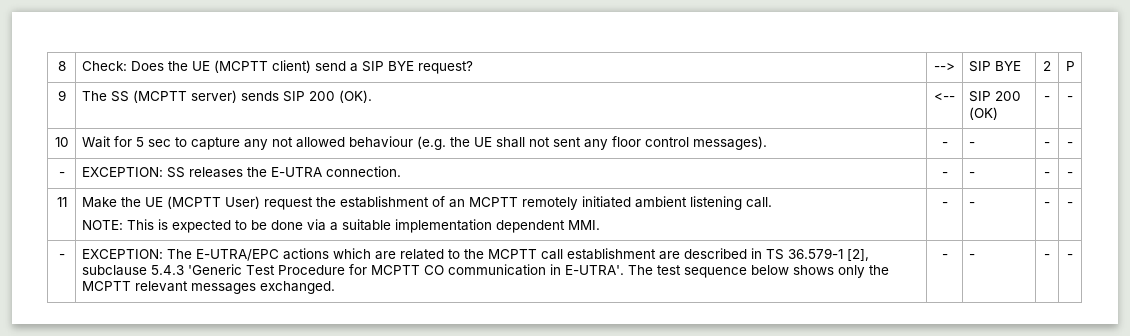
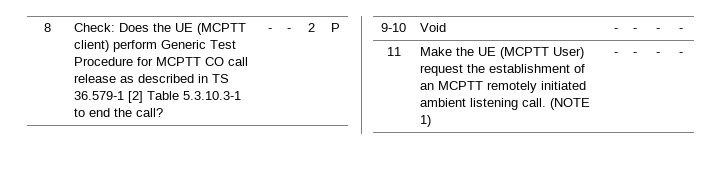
[314,61,473,74] [934,63,955,71] [968,61,1021,72] [1043,61,1051,71] [1065,61,1075,71] [57,90,66,101] [81,90,372,103] [934,93,955,101] [968,91,1021,102] [968,107,998,120] [1044,96,1050,101] [1067,96,1073,101] [54,137,69,147] [81,136,767,150] [941,142,948,147] [968,142,975,147] [1044,142,1050,147] [1067,142,1073,147] [58,172,65,177] [81,166,401,178] send a SIP BYE request? | --> | SIP BYE | 2 | P // 9 | The SS (MCPTT server) sends SIP 200 (OK). | <-- | SIP 200 (OK) | - | - // 10 | Wait for 5 sec to capture any not allowed behaviour (e.g. the UE shall not sent any floor control messages). | - | - | - | - // - | EXCEPTION: SS releases the E-UTRA connection. -> [113,40,237,52] [74,57,249,66] [74,74,230,83] [74,91,242,103] [74,108,164,117] [268,28,272,32] [287,28,292,32] [308,23,315,32] [330,23,340,32] [381,23,406,32] [420,23,447,32] perform Generic Test Procedure for MCPTT CO call release as described in TS 36.579-1 [2] Table 5.3.10.3-1 to end the call? | - | - | 2 | P // 9-10 | Void
[81,219,600,233] [941,202,948,207] [968,202,975,207] [1044,202,1050,207] [1067,202,1073,207] [58,254,65,259] [81,248,869,261] [81,264,889,278] [81,281,335,294] // NOTE: This is expected to be done via a suitable implementation dependent MMI. | - | - | - | - // - | EXCEPTION: The E-UTRA/EPC actions which are related to the MCPTT call establishment are described in TS 36.579-1 [2], subclause 5.4.3 'Generic Test Procedure for MCPTT CO communication in E-UTRA'. The test sequence below shows only the MCPTT relevant messages exchanged. -> [550,98,591,110] [420,115,432,127] (NOTE 1)

